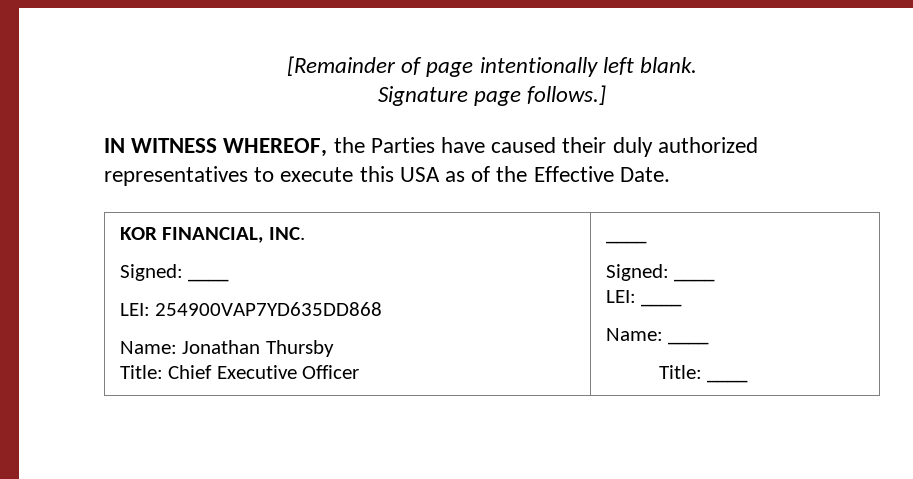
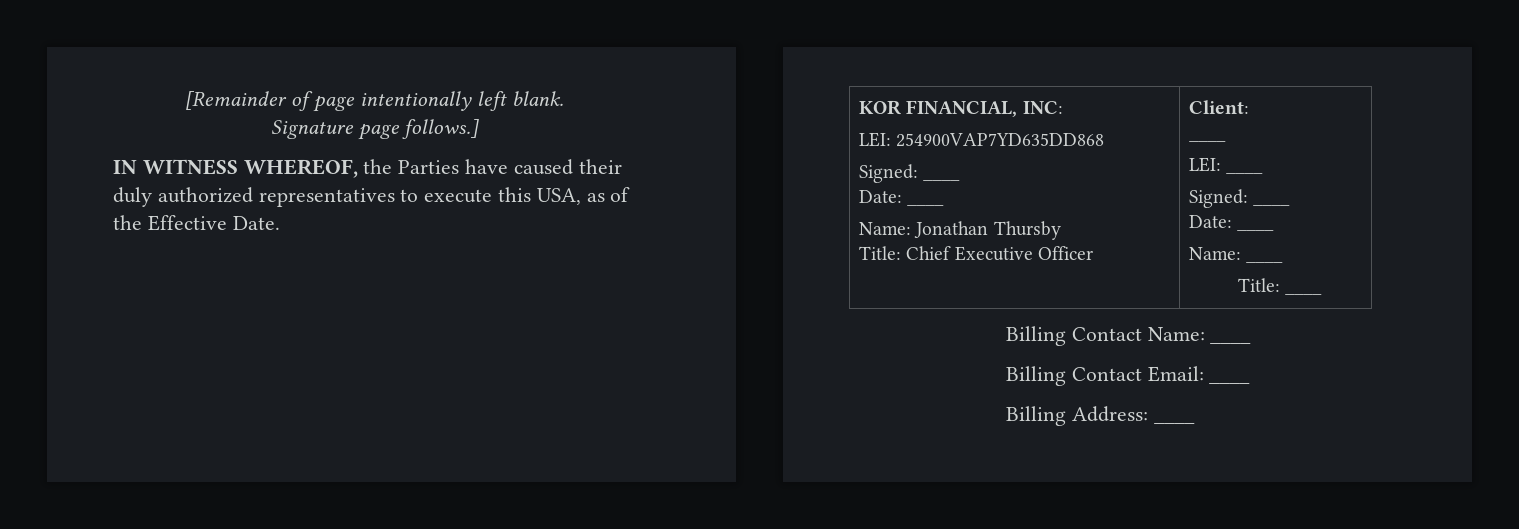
[399,167,440,182] USA -> [536,188,581,205] USA,
[268,227,305,240] [119,264,230,282] [119,302,383,316] INC. // Signed: ____ // LEI: 254900VAP7YD635DD868 -> [1022,101,1063,114] [858,132,1105,147] [858,164,961,183] [858,190,902,203] [907,203,945,206] INC: // LEI: 254900VAP7YD635DD868 // Signed: ____ // Date: ____
(360, 372) none -> [1188,100,1249,114] [1188,139,1226,142] [1188,157,1221,172] Client: // ____ // LEI:
[605,290,636,303] LEI: -> [1188,215,1232,228] Date:
(749, 381) none -> [1005,326,1205,346] [1210,341,1252,344] [1005,366,1251,386] [1005,406,1195,426] // Billing Contact Name: ____ // Billing Contact Email: ____ // Billing Address: ____

